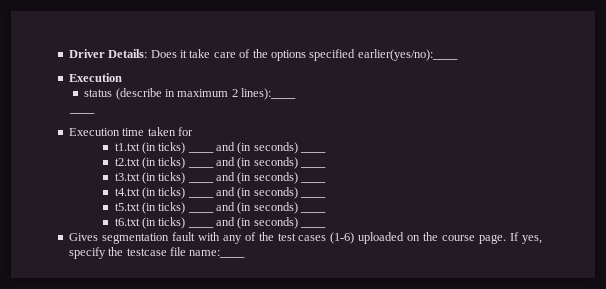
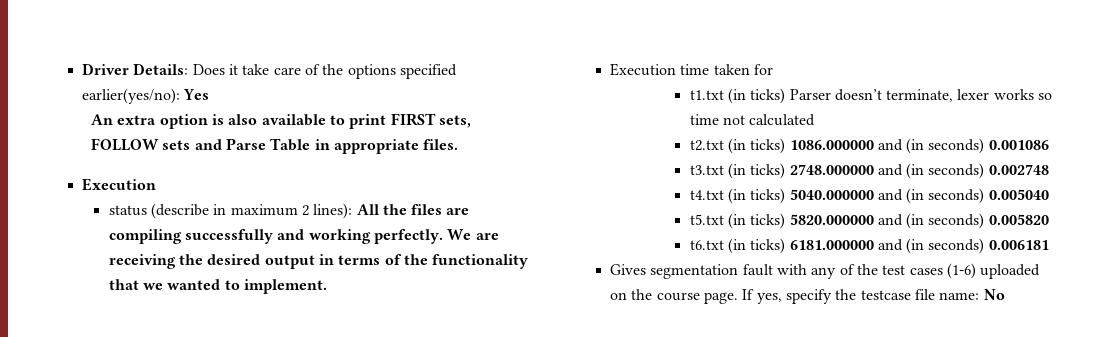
[357,49,458,61] earlier(yes/no):____ -> [82,88,210,104] [90,113,471,129] [90,138,459,154] earlier(yes/no): Yes // An extra option is also available to print FIRST sets, FOLLOW sets and Parse Table in appropriate files.
[241,88,297,100] [69,112,96,114] lines):____ // ____ -> [313,203,470,219] [108,229,499,244] [108,254,529,269] [108,279,327,294] lines): All the files are compiling successfully and working perfectly. We are receiving the desired output in terms of the functionality that we wanted to implement.
[187,151,214,153] [216,142,327,154] ____ and (in seconds) ____ -> [789,89,1053,102] [689,114,816,126] Parser doesn’t terminate, lexer works so time not calculated
[187,166,214,168] [216,157,327,169] ____ and (in seconds) ____ -> [789,138,1049,154] 1086.000000 and (in seconds) 0.001086
[187,181,214,183] [216,172,327,184] ____ and (in seconds) ____ -> [789,163,1049,179] 2748.000000 and (in seconds) 0.002748
[187,196,214,198] [216,187,327,199] ____ and (in seconds) ____ -> [789,188,1049,204] 5040.000000 and (in seconds) 0.005040
[187,211,214,213] [216,202,327,214] ____ and (in seconds) ____ -> [789,213,1049,229] 5820.000000 and (in seconds) 0.005820
[187,226,214,228] [216,217,327,229] ____ and (in seconds) ____ -> [789,238,1049,254] 6181.000000 and (in seconds) 0.006181
[189,250,246,258] name:____ -> [939,289,1005,300] name: No

